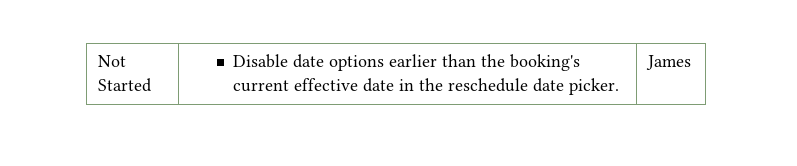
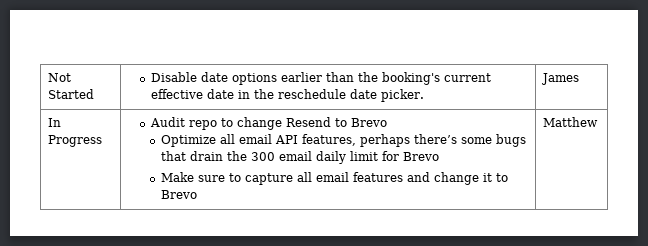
(692, 62) none -> [48,118,62,127] [48,135,103,147] [149,117,387,130] [160,134,526,147] [160,151,439,164] [160,172,508,185] [160,190,197,199] [543,117,599,127] // In Progress | Audit repo to change Resend to Brevo // Optimize all email API features, perhaps there’s some bugs that drain the 300 email daily limit for Brevo // Make sure to capture all email features and change it to Brevo | Matthew

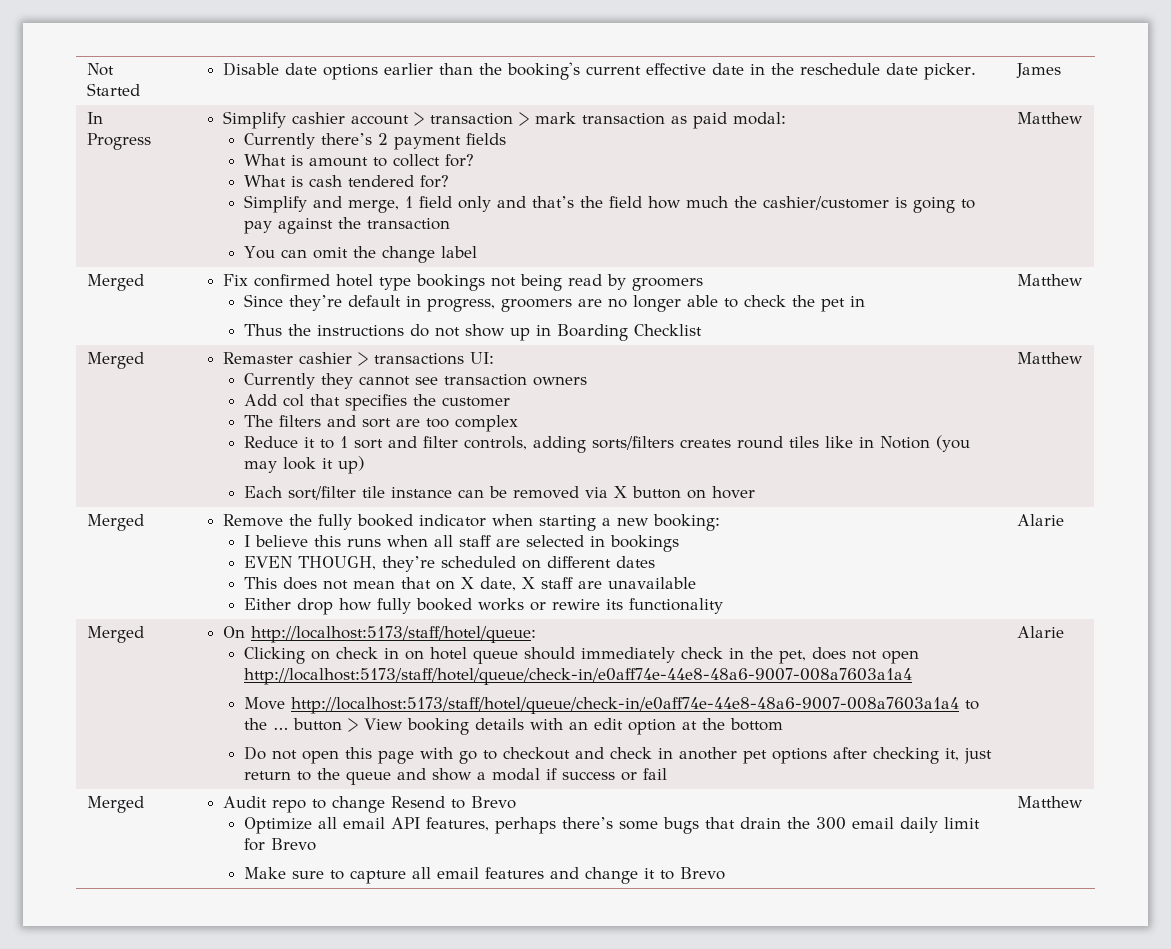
(103, 141) none -> [222,111,786,129] [244,133,507,150] [244,154,475,167] [244,175,450,188] [244,195,976,213] [244,217,451,234] [244,246,478,263] [1016,112,1083,124] [86,274,144,291] [222,274,703,291] [244,294,866,312] [244,324,703,341] [1016,274,1083,286] [86,352,144,369] [222,352,494,366] [244,373,588,389] [244,394,511,411] [244,415,519,432] [244,435,971,453] [244,456,365,474] [244,486,756,500] [1016,352,1083,364] [86,514,144,531] [222,514,720,531] [244,535,680,552] [244,556,656,572] [244,577,697,591] [244,598,724,615] [1016,514,1064,526] [86,626,144,643] [222,626,536,643] [244,647,920,664] [244,668,913,685] [244,697,980,714] [244,718,784,735] [244,746,993,764] [244,768,668,785] [1016,626,1064,638] [86,796,144,813] | Simplify cashier account > transaction > mark transaction as paid modal: // Currently there’s 2 payment fields // What is amount to collect for? // What is cash tendered for? // Simplify and merge, 1 field only and that’s the field how much the cashier/customer is going to pay against the transaction // You can omit the change label | Matthew // Merged | Fix confirmed hotel type bookings not being read by groomers // Since they’re default in progress, groomers are no longer able to check the pet in // Thus the instructions do not show up in Boarding Checklist | Matthew // Merged | Remaster cashier > transactions UI: // Currently they cannot see transaction owners // Add col that specifies the customer // The filters and sort are too complex // Reduce it to 1 sort and filter controls, adding sorts/filters creates round tiles like in Notion (you may look it up) // Each sort/filter tile instance can be removed via X button on hover | Matthew // Merged | Remove the fully booked indicator when starting a new booking: // I believe this runs when all staff are selected in bookings // EVEN THOUGH, they’re scheduled on different dates // This does not mean that on X date, X staff are unavailable // Either drop how fully booked works or rewire its functionality | Alarie // Merged | On http://localhost:5173/staff/hotel/queue: // Clicking on check in on hotel queue should immediately check in the pet, does not open http://localhost:5173/staff/hotel/queue/check-in/e0aff74e-44e8-48a6-9007-008a7603a1a4 // Move http://localhost:5173/staff/hotel/queue/check-in/e0aff74e-44e8-48a6-9007-008a7603a1a4 to the … button > View booking details with an edit option at the bottom // Do not open this page with go to checkout and check in another pet options after checking it, just return to the queue and show a modal if success or fail | Alarie // Merged

